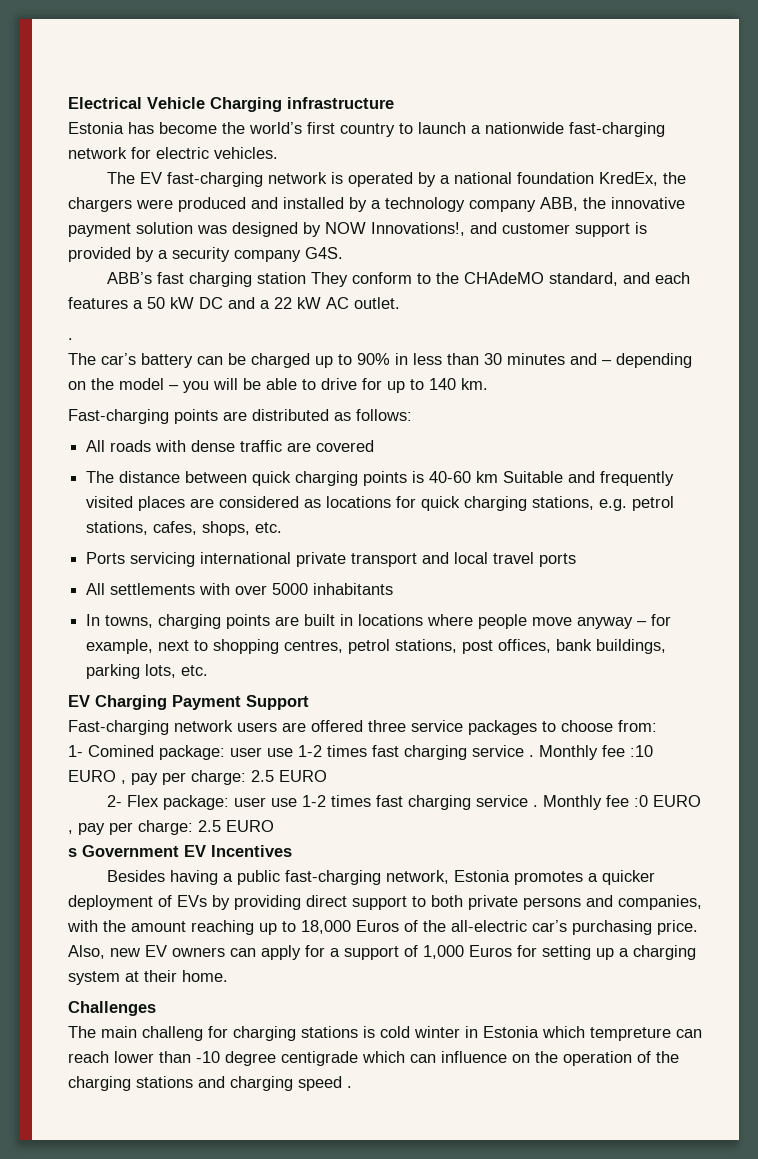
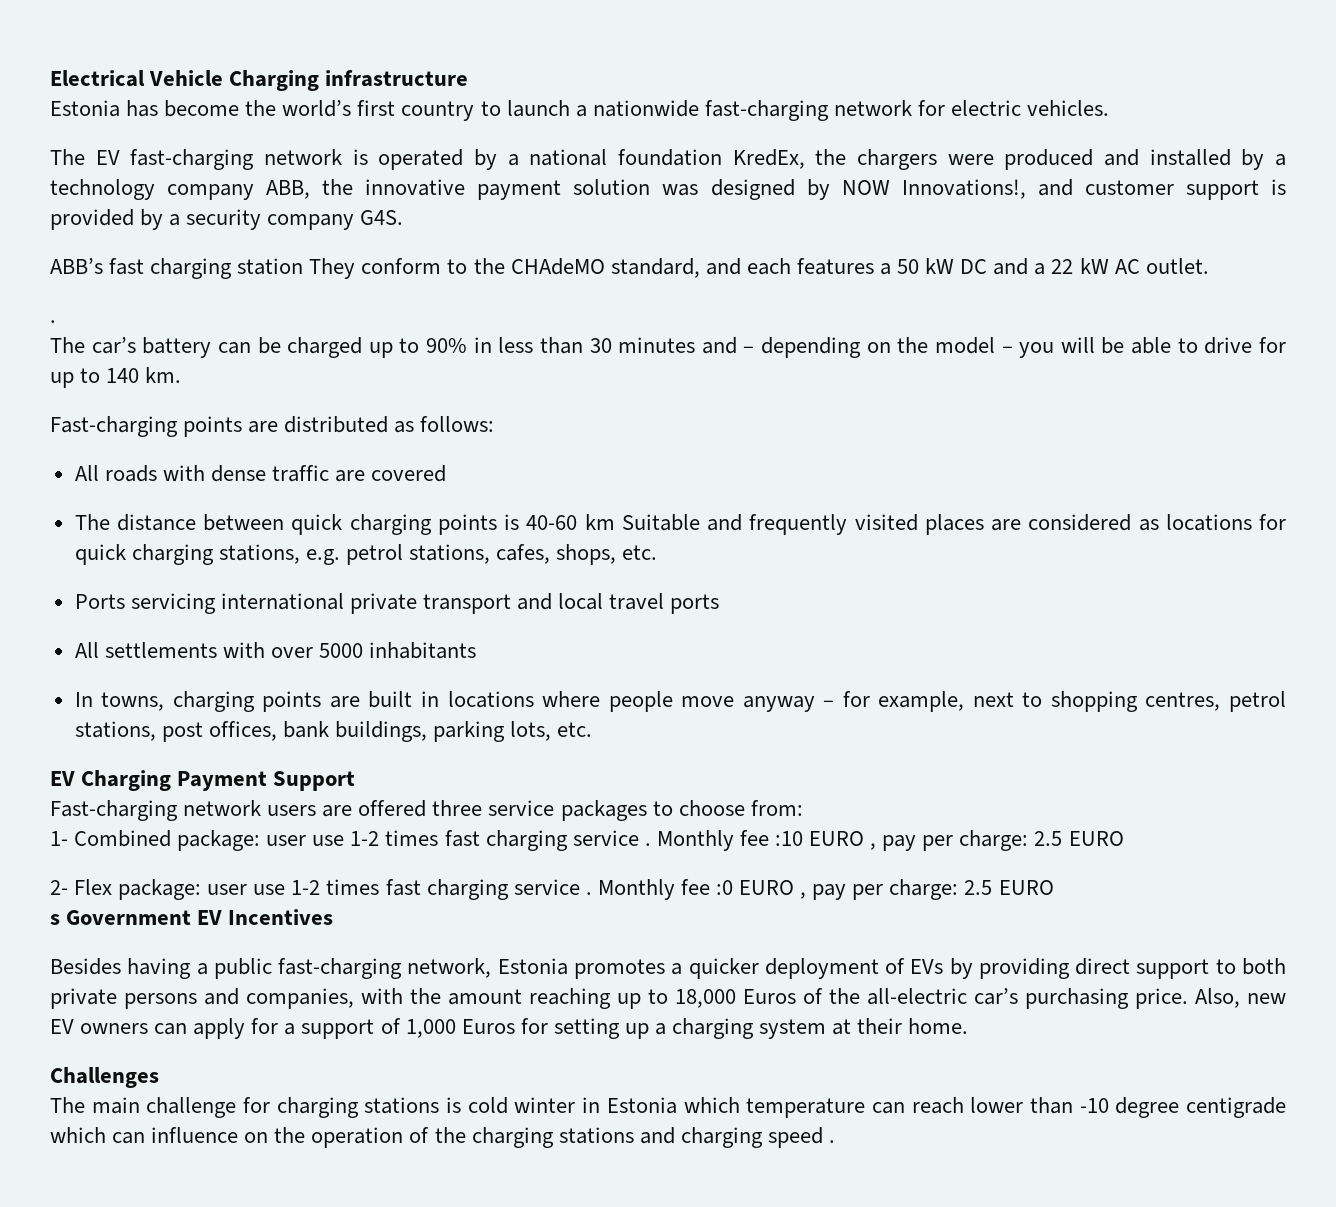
[88,745,154,757] Comined -> [74,830,172,847] Combined
[142,1026,203,1041] challeng -> [146,1097,237,1118] challenge
[590,1027,671,1041] tempreture -> [746,1098,866,1118] temperature

